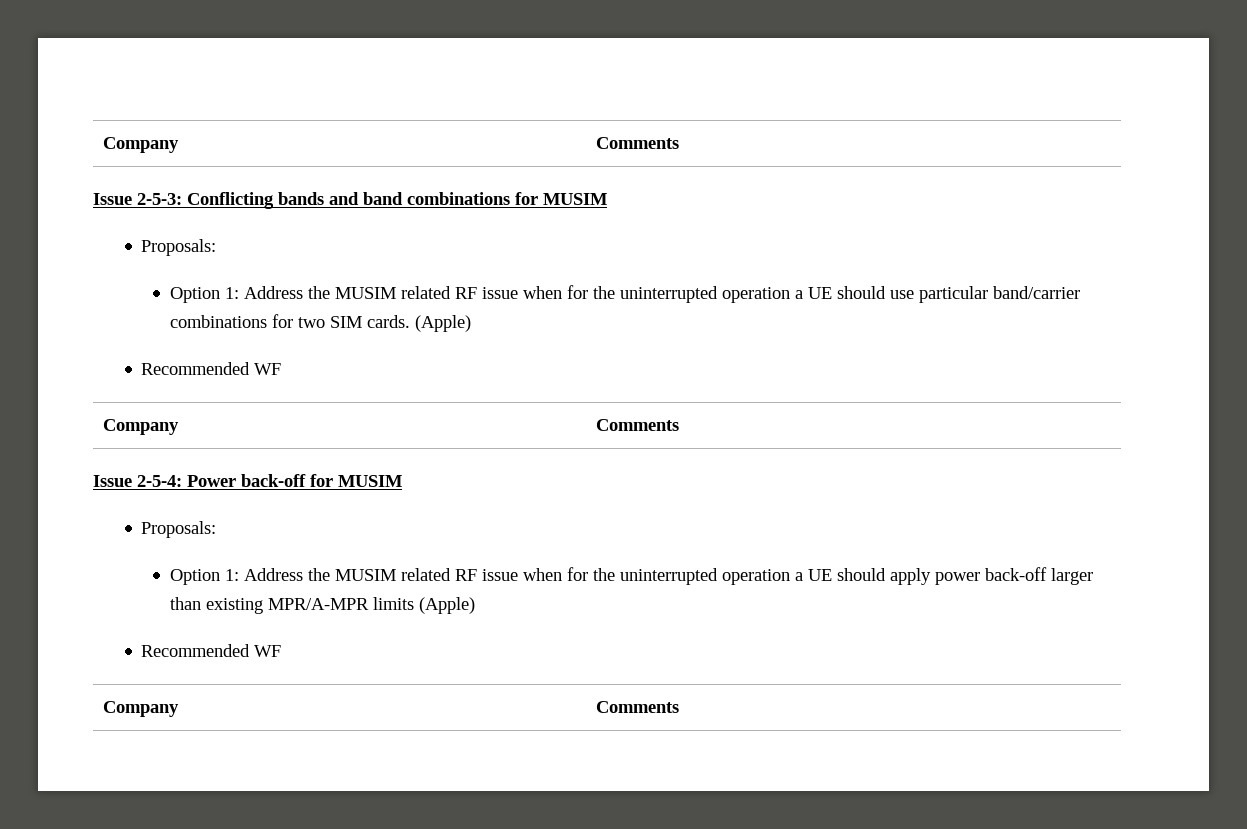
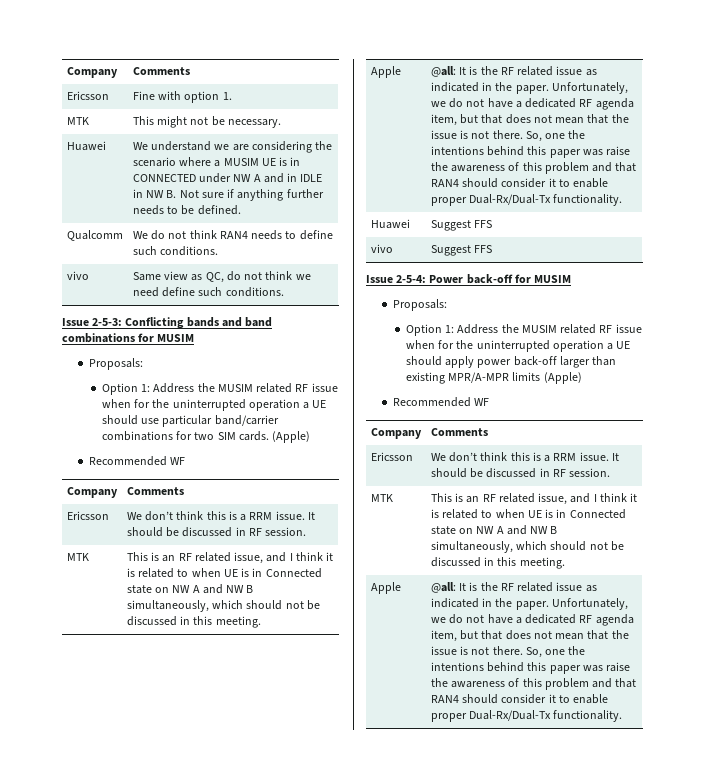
[103,137,180,153] [596,137,680,149] Company | Comments -> [66,67,118,78] [132,67,190,75] [66,91,109,100] [132,91,232,103] [66,117,89,125] [132,116,281,128] [66,141,106,151] [132,141,333,153] [132,157,301,167] [132,173,323,183] [132,189,324,201] [132,205,241,215] [66,230,123,241] [132,230,333,240] [132,246,219,256] [66,271,89,280] [132,271,311,283] [132,287,284,297] Company | Comments // Ericsson | Fine with option 1. // MTK | This might not be necessary. // Huawei | We understand we are considering the scenario where a MUSIM UE is in CONNECTED under NW A and in IDLE in NW B. Not sure if anything further needs to be defined. // Qualcomm | We do not think RAN4 needs to define such conditions. // vivo | Same view as QC, do not think we need define such conditions.
(680, 425) none -> [66,511,109,520] [126,511,315,521] [126,527,307,537] [66,553,89,561] [126,552,334,564] [126,568,322,578] [126,584,254,594] [126,600,320,612] [126,616,261,628] [370,66,401,78] [430,66,597,77] [430,82,628,94] [430,98,634,110] [430,114,629,126] [430,130,586,142] [430,146,631,158] [430,162,637,174] [430,178,609,188] [430,194,623,206] [370,219,410,229] [430,220,493,231] [370,244,393,253] [430,245,493,256] // Ericsson | We don’t think this is a RRM issue. It should be discussed in RF session. // MTK | This is an RF related issue, and I think it is related to when UE is in Connected state on NW A and NW B simultaneously, which should not be discussed in this meeting. // Apple | @all: It is the RF related issue as indicated in the paper. Unfortunately, we do not have a dedicated RF agenda item, but that does not mean that the issue is not there. So, one the intentions behind this paper was raise the awareness of this problem and that RAN4 should consider it to enable proper Dual-Rx/Dual-Tx functionality. // Huawei | Suggest FFS // vivo | Suggest FFS
(680, 707) none -> [370,452,413,461] [430,452,619,462] [430,468,611,478] [370,494,393,502] [430,493,638,505] [430,509,626,519] [430,525,558,535] [430,541,624,553] [430,557,565,569] [370,582,401,594] [430,582,597,593] [430,598,628,610] [430,614,634,626] [430,630,629,642] [430,646,586,658] [430,662,631,674] [430,678,637,690] [430,694,609,704] [430,710,623,722] // Ericsson | We don’t think this is a RRM issue. It should be discussed in RF session. // MTK | This is an RF related issue, and I think it is related to when UE is in Connected state on NW A and NW B simultaneously, which should not be discussed in this meeting. // Apple | @all: It is the RF related issue as indicated in the paper. Unfortunately, we do not have a dedicated RF agenda item, but that does not mean that the issue is not there. So, one the intentions behind this paper was raise the awareness of this problem and that RAN4 should consider it to enable proper Dual-Rx/Dual-Tx functionality.

